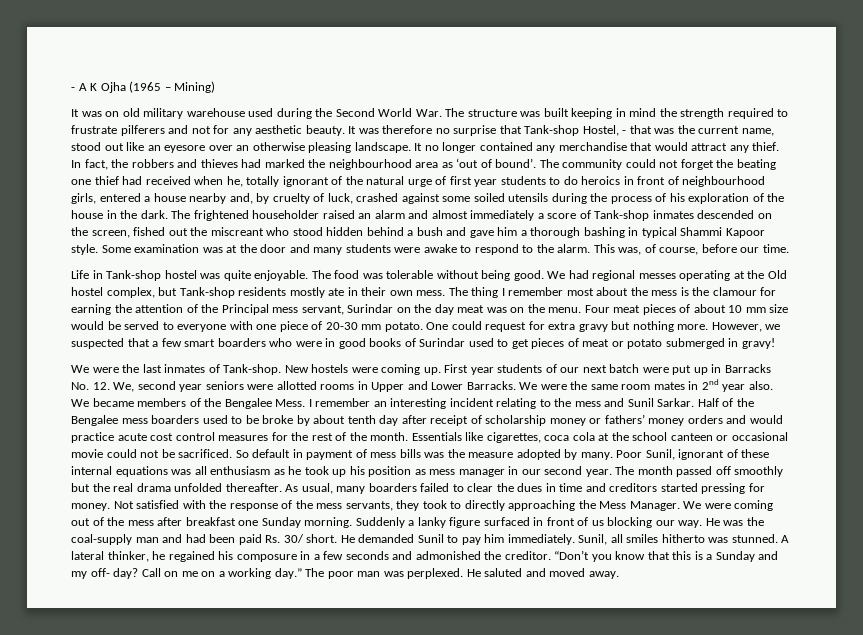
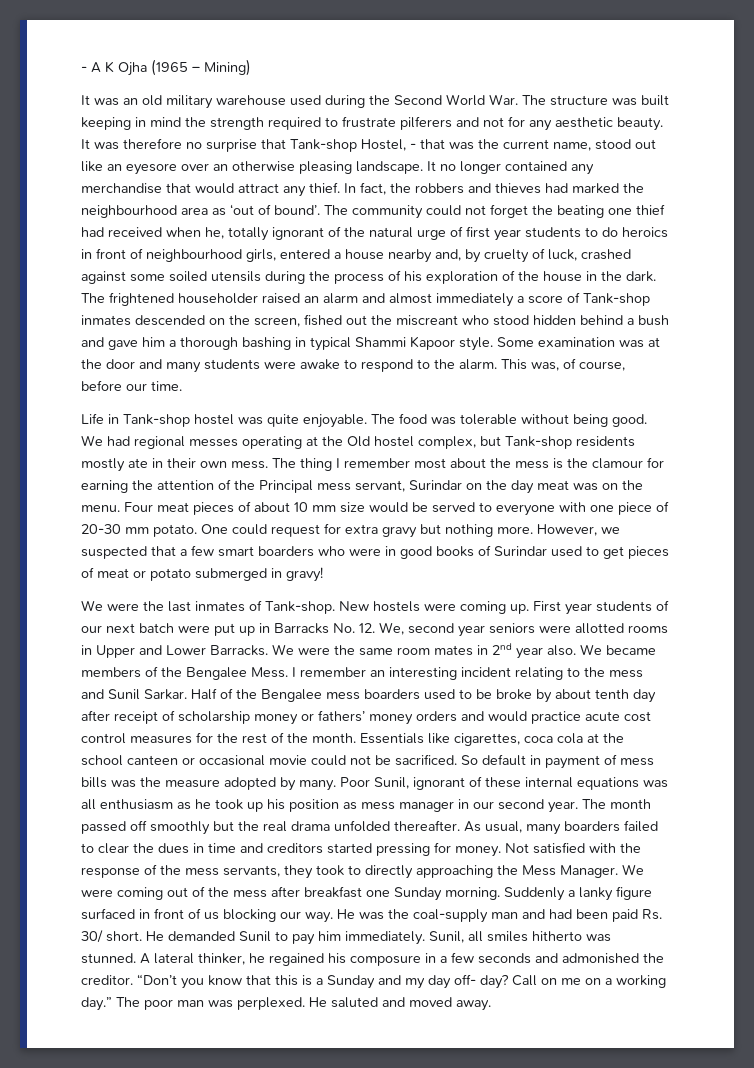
[105,111,120,117] on -> [123,98,138,105] an
(87, 575) none -> [428,975,451,989] day

